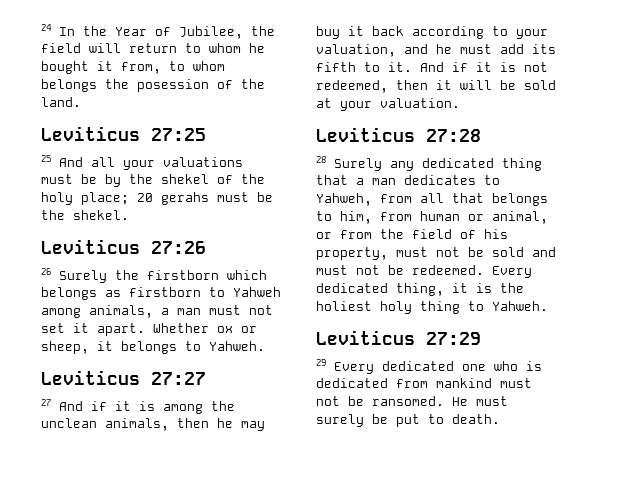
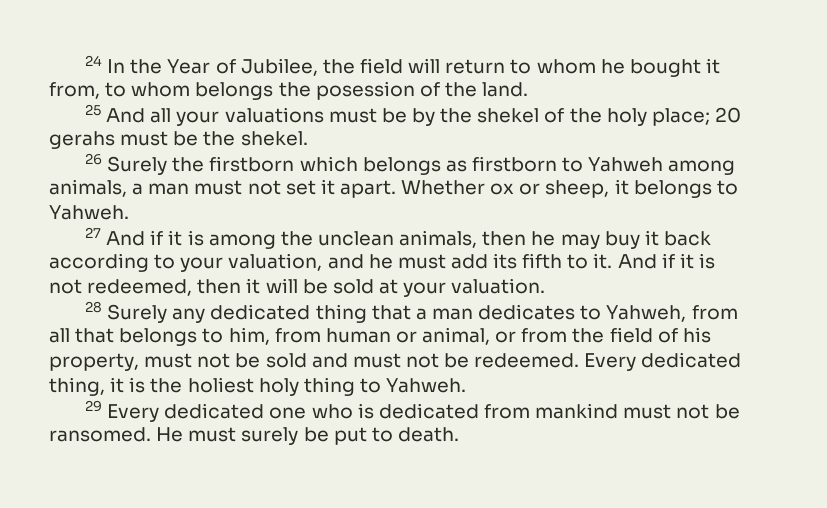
[41,126,206,141] // Leviticus 27:25 -> (529, 89) none
[41,239,206,254] // Leviticus 27:26 -> (308, 138) none
[41,370,206,385] // Leviticus 27:27 -> (129, 212) none
[316,127,481,142] // Leviticus 27:28 -> (546, 286) none
[316,330,481,345] // Leviticus 27:29 -> (467, 385) none

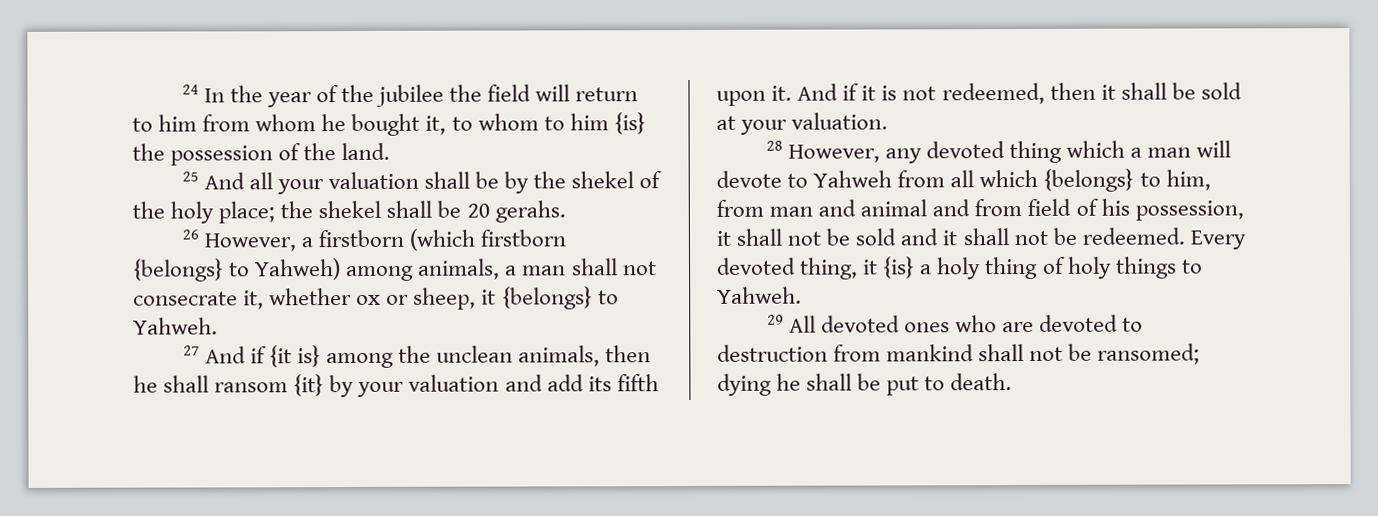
[167,58,318,76] Year of Jubilee, -> [266,84,445,108] year of the jubilee
(532, 66) none -> [158,114,251,132] him from
[705,58,720,74] [49,81,415,100] it from, to whom belongs the posession -> [425,112,646,135] [132,143,274,166] it, to whom to him {is} the possession
[224,107,377,123] valuations must -> [328,171,471,190] valuation shall
[714,107,741,123] [49,131,308,149] [85,153,736,175] [49,179,486,198] 20 gerahs must be the shekel. // 26 Surely the firstborn which belongs as firstborn to Yahweh among animals, a man must not set it apart. Whether -> [280,200,566,223] [181,228,567,252] [132,258,657,282] [133,287,353,310] the shekel shall be 20 gerahs. // 26 However, a firstborn (which firstborn {belongs} to Yahweh) among animals, a man shall not consecrate it, whether
[633,180,712,198] belongs -> [501,286,593,310] {belongs}
[168,230,204,246] it is -> [268,345,322,368] {it is}
[560,230,711,249] [49,253,446,272] may buy it back according to your valuation, and he must -> [163,374,543,398] shall ransom {it} by your valuation and
[567,254,589,269] to -> [716,90,766,106] upon
[265,278,298,293] will -> [1120,82,1167,100] shall
[107,304,738,323] [49,327,711,346] [49,353,193,371] Surely any dedicated thing that a man dedicates to Yahweh, from all that belongs to him, from human or animal, or from the field of his property, must -> [787,140,1232,164] [716,168,1211,192] [716,198,1244,221] [716,228,783,246] However, any devoted thing which a man will devote to Yahweh from all which {belongs} to him, from man and animal and from field of his possession, it shall
[352,353,401,368] must -> [942,228,1009,246] it shall
[641,352,742,368] dedicated -> [716,257,796,275] devoted
[129,377,467,396] [85,400,479,422] is the holiest holy thing to Yahweh. // 29 Every dedicated one who is dedicated -> [882,256,1203,280] [717,286,802,304] [766,314,1144,333] [717,344,828,362] {is} a holy thing of holy things to Yahweh. // 29 All devoted ones who are devoted to destruction
[623,404,740,419] [49,427,299,445] must not be ransomed. He must surely -> [978,343,1201,365] [717,373,853,396] shall not be ransomed; dying he shall

